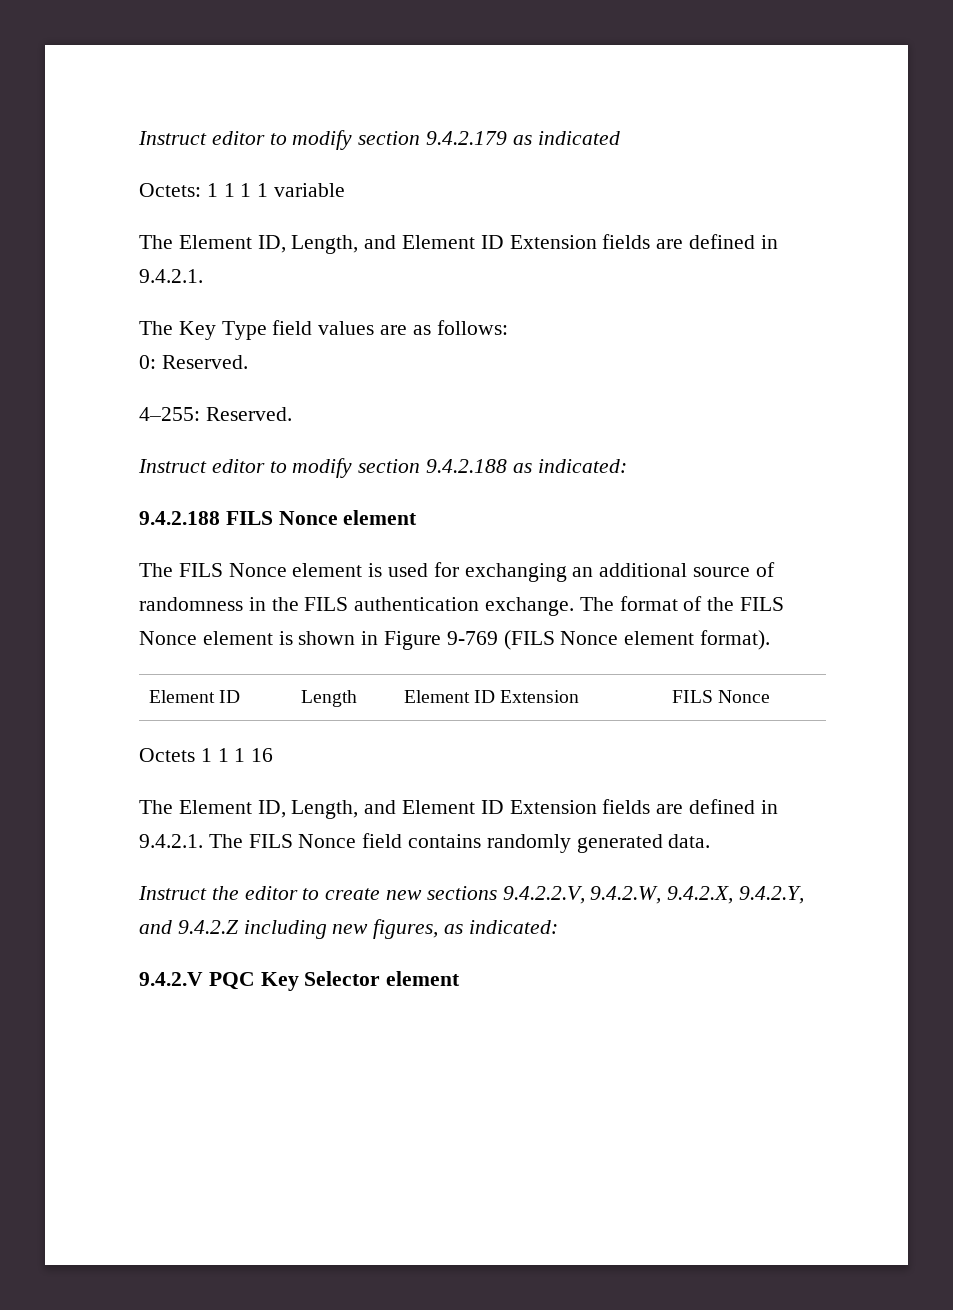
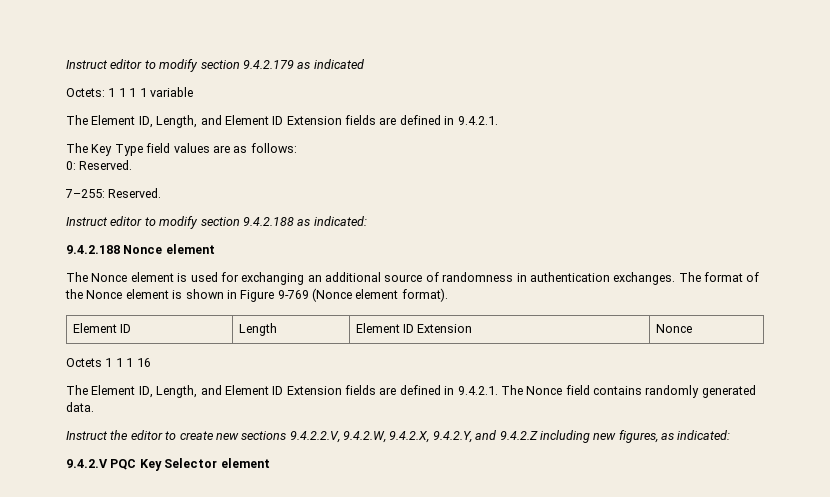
[139,407,200,421] 4–255: -> [65,189,105,198] 7–255:
[225,511,273,525] FILS -> (120, 249) none
[178,563,223,577] FILS -> (88, 277) none
[271,597,575,616] the FILS authentication exchange. -> [529,272,676,285] authentication exchanges.
[740,597,785,611] FILS -> (83, 294) none
[503,630,619,650] (FILS Nonce -> [312,288,352,302] (Nonce
[671,690,713,703] FILS -> (473, 328) none
[248,834,293,848] FILS -> (523, 390) none

